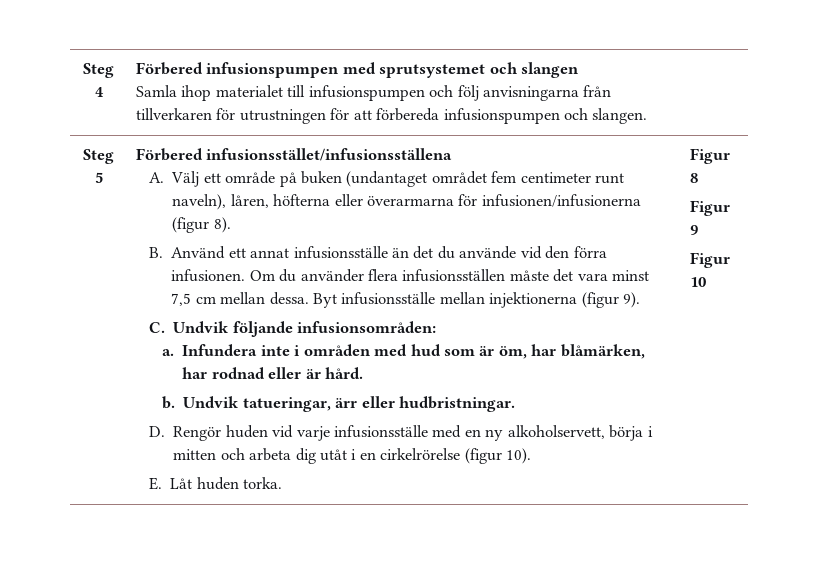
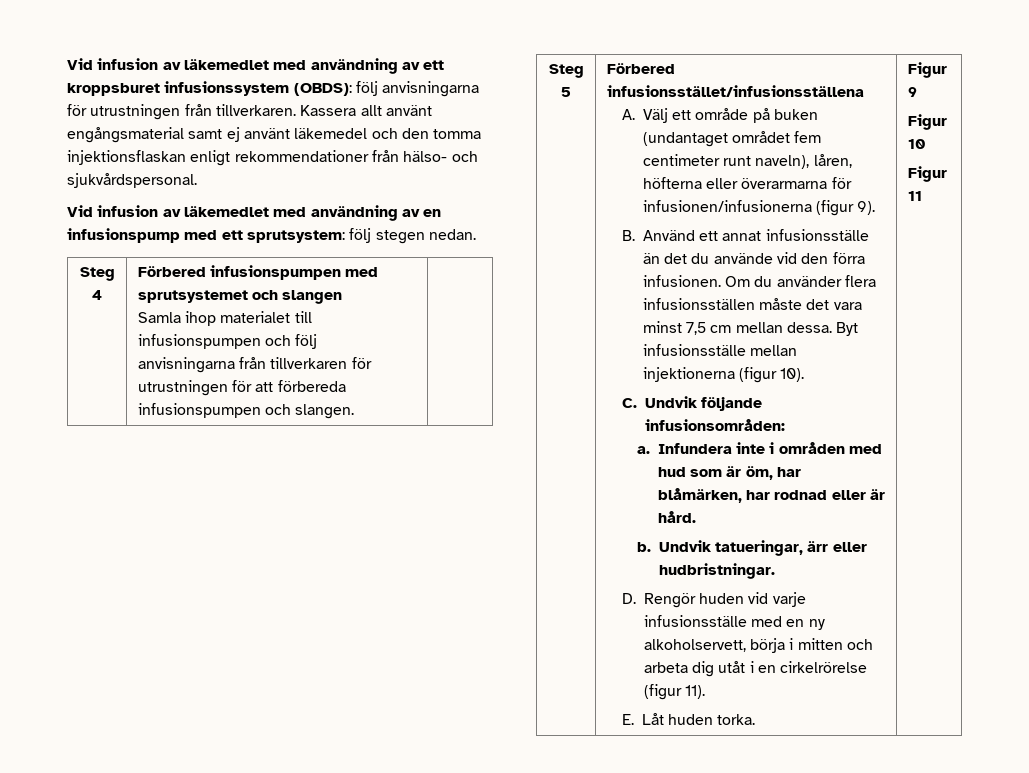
(83, 70) none -> [67,58,445,74] [67,81,480,97] [67,104,432,120] [67,127,482,143] [67,150,478,166] [67,173,197,188] [67,205,442,221] [67,228,476,244] Vid infusion av läkemedlet med användning av ett kroppsburet infusionssystem (OBDS): följ anvisningarna för utrustningen från tillverkaren. Kassera allt använt engångsmaterial samt ej använt läkemedel och den tomma injektionsflaskan enligt rekommendationer från hälso- och sjukvårdspersonal. // Vid infusion av läkemedlet med användning av en infusionspump med ett sprutsystem: följ stegen nedan. //
[213,217,231,233] 8). -> [857,201,876,215] 9).
[623,292,641,308] 9). -> [780,368,805,382] 10).
[506,448,532,464] 10). -> [684,685,705,699] 11).
[689,173,698,183] [689,200,730,216] 8 // Figur -> (947, 70) none
(706, 282) none -> [907,166,947,182] [907,191,922,201] // Figur 11

